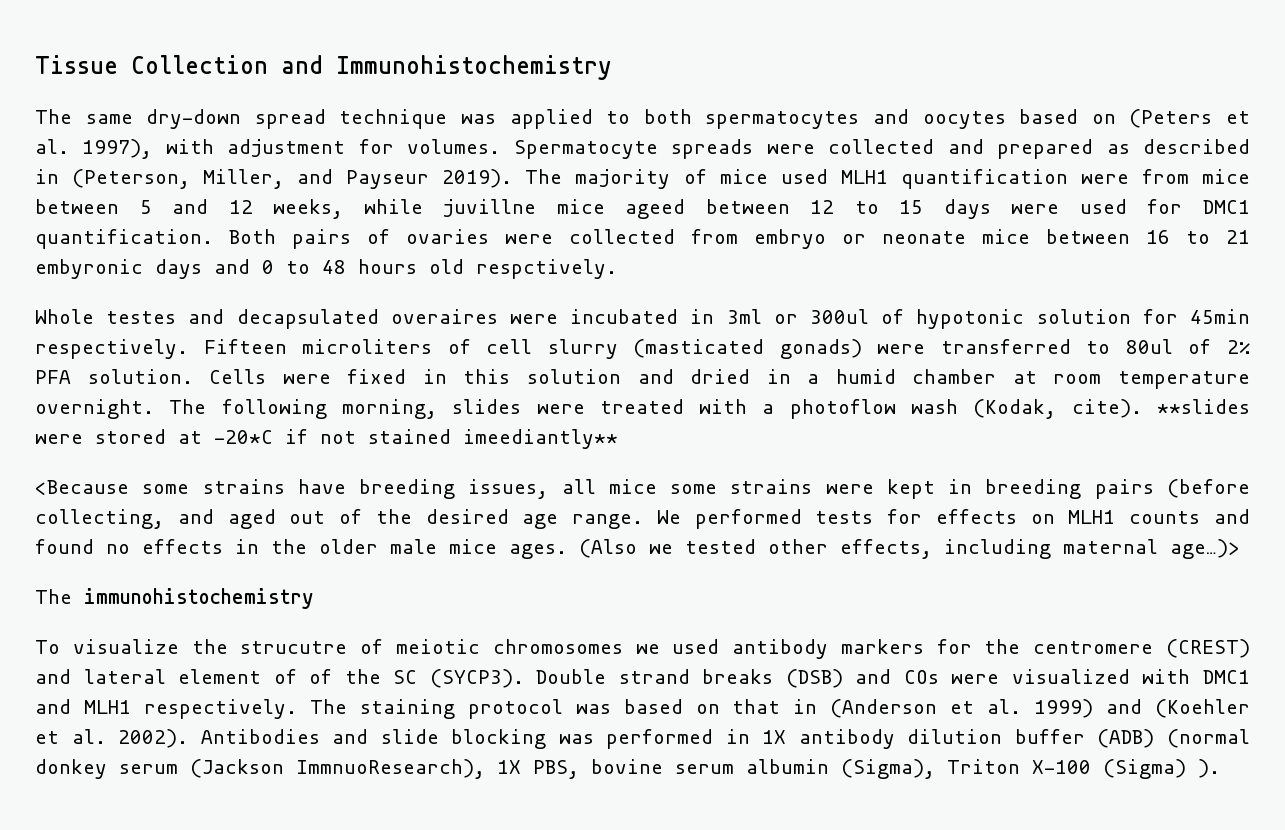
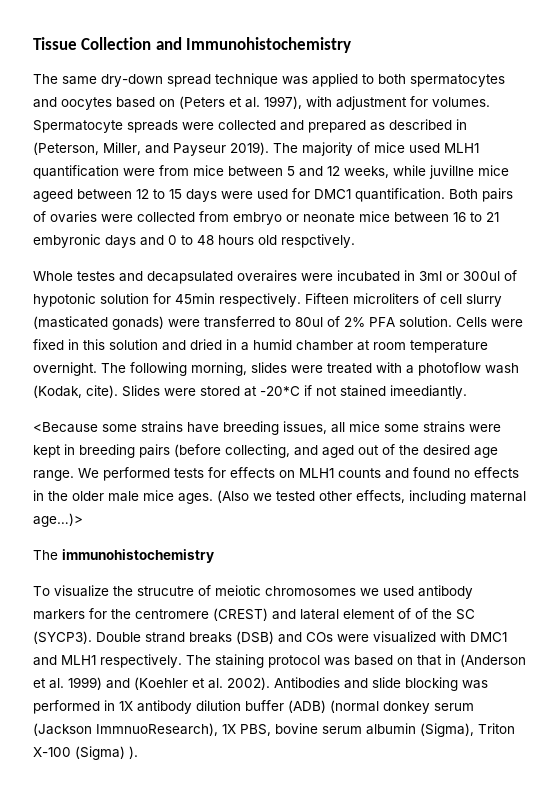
[1157,399,1250,414] **slides -> [122,385,160,397] Slides
[463,429,618,449] imeediantly** -> [390,385,467,399] imeediantly.

